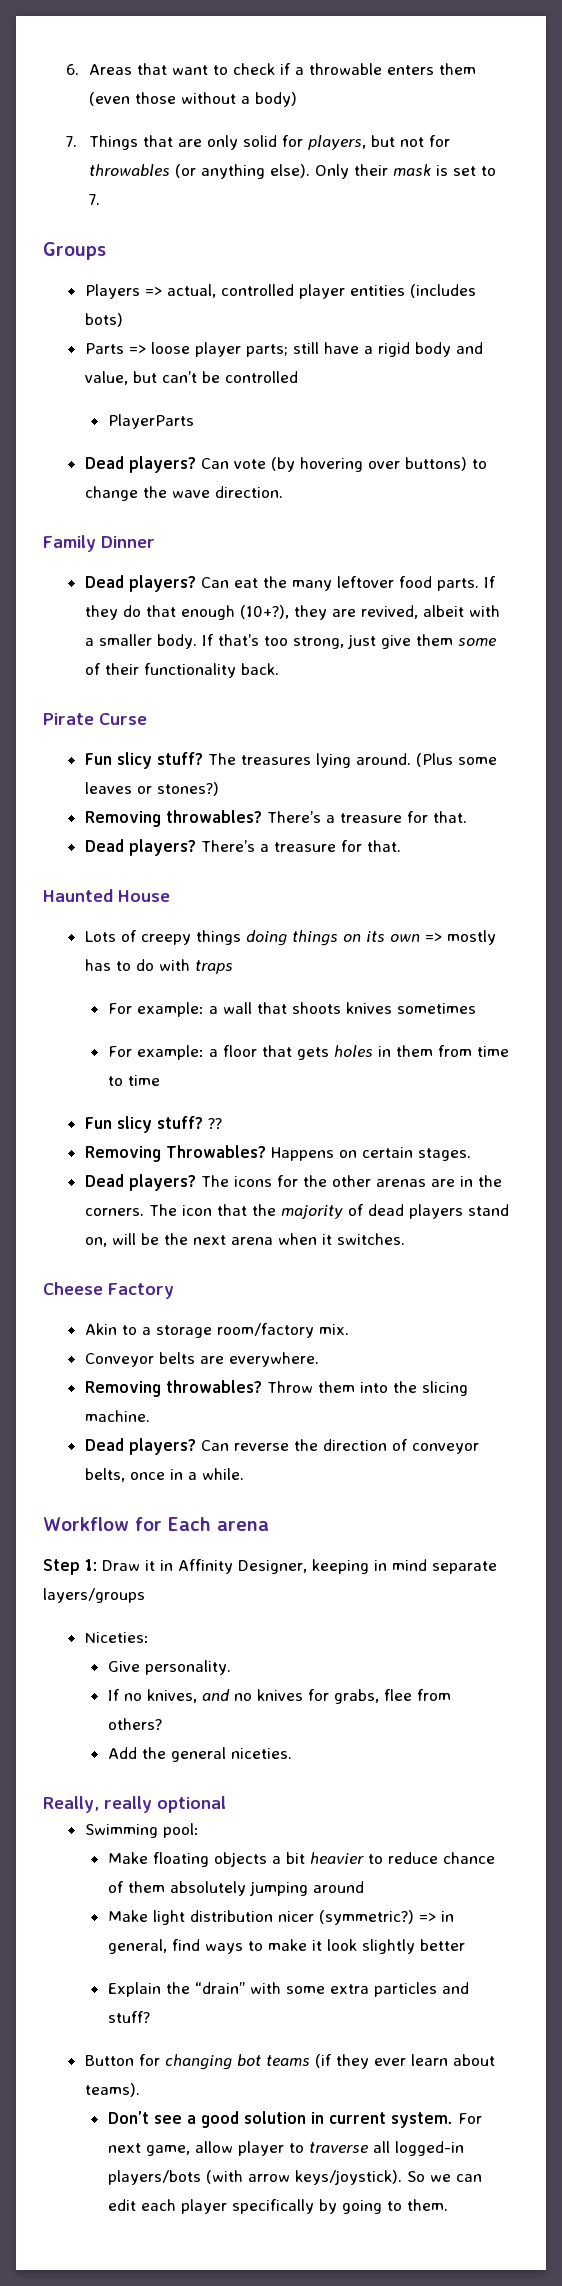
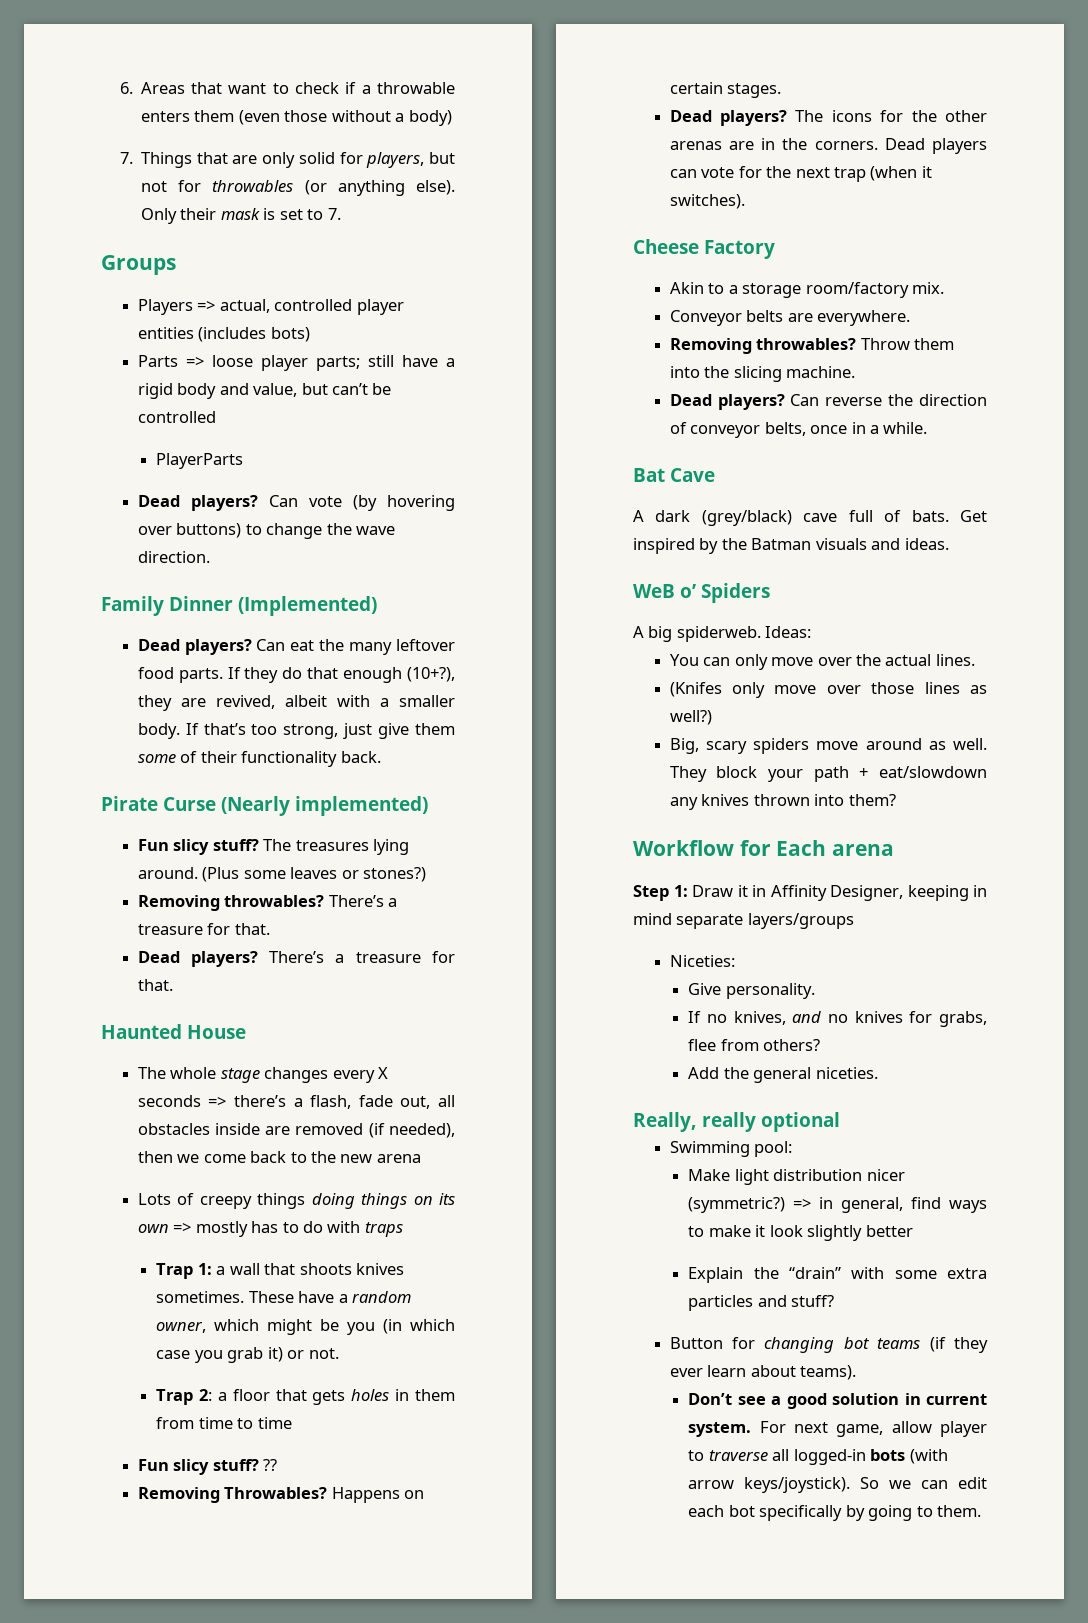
(155, 542) none -> [238,596,377,616] (Implemented)
(147, 719) none -> [221,796,428,816] (Nearly implemented)
(170, 896) none -> [137,1067,389,1083] [137,1095,455,1109] [137,1123,455,1138] [137,1151,421,1163] // The whole stage changes every X seconds => there’s a flash, fade out, all obstacles inside are removed (if needed), then we come back to the new arena
[107,1002,204,1017] For example: -> [156,1263,212,1279] Trap 1:
[396,1003,476,1014] [107,1045,204,1060] sometimes // For example: -> [156,1291,412,1303] [156,1319,455,1335] [156,1347,339,1363] [156,1389,213,1405] sometimes. These have a random owner, which might be you (in which case you grab it) or not. // Trap 2:
[148,1204,509,1219] [84,1233,405,1247] The icon that the majority of dead players stand on, will be the next arena when it switches. -> [884,138,987,154] [669,166,932,182] [669,194,745,209] Dead players can vote for the next trap (when it switches).
(244, 1474) none -> [633,468,715,482] [633,510,987,526] [633,538,949,554] [633,583,770,603] [633,626,812,642] [669,654,975,670] [669,682,987,698] [669,710,712,725] [669,738,987,754] [669,766,987,782] [669,794,896,810] // Bat Cave // A dark (grey/black) cave full of bats. Get inspired by the Batman visuals and ideas. // WeB o’ Spiders // A big spiderweb. Ideas: // You can only move over the actual lines. // (Knifes only move over those lines as well?) // Big, scary spiders move around as well. They block your path + eat/slowdown any knives thrown into them?
[107,1852,495,1867] [107,1881,364,1896] // Make floating objects a bit heavier to reduce chance of them absolutely jumping around -> (793, 1149) none
[107,2170,201,2185] players/bots -> [870,1449,906,1461] bots
[180,2199,227,2214] player -> [728,1505,755,1517] bot

